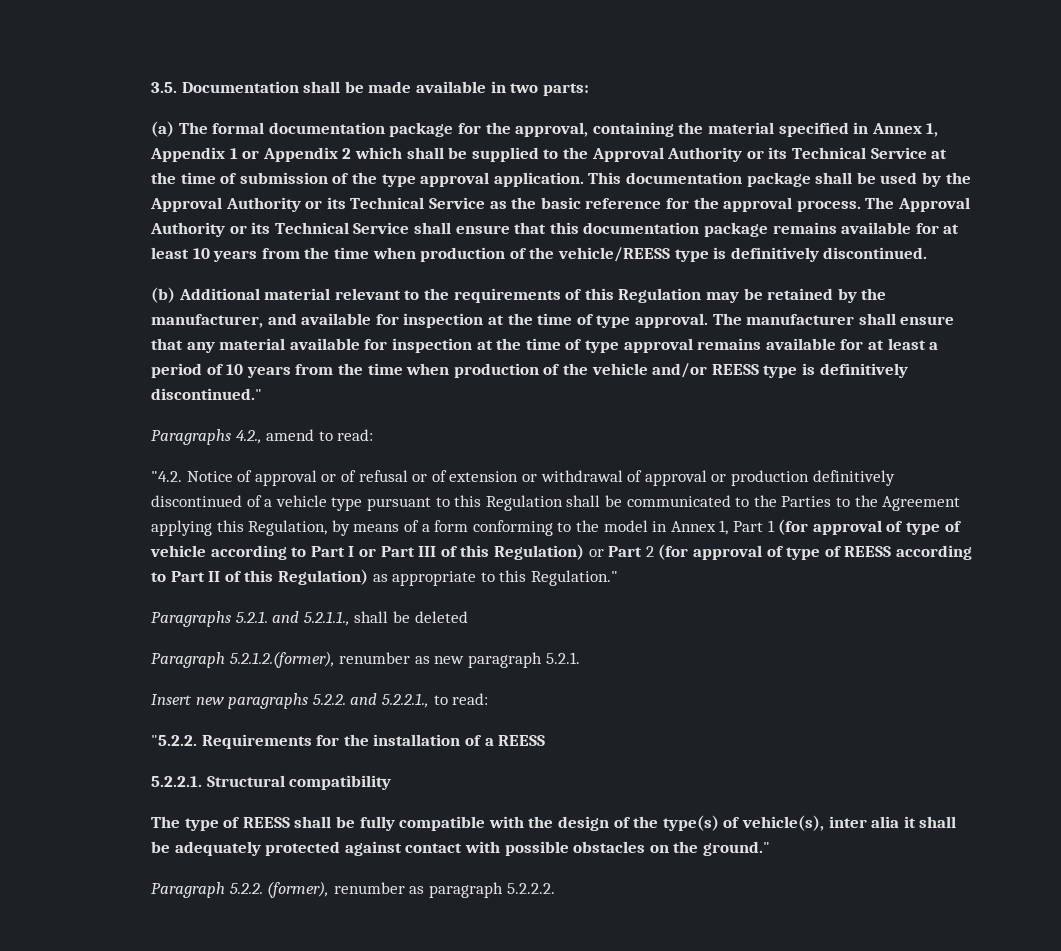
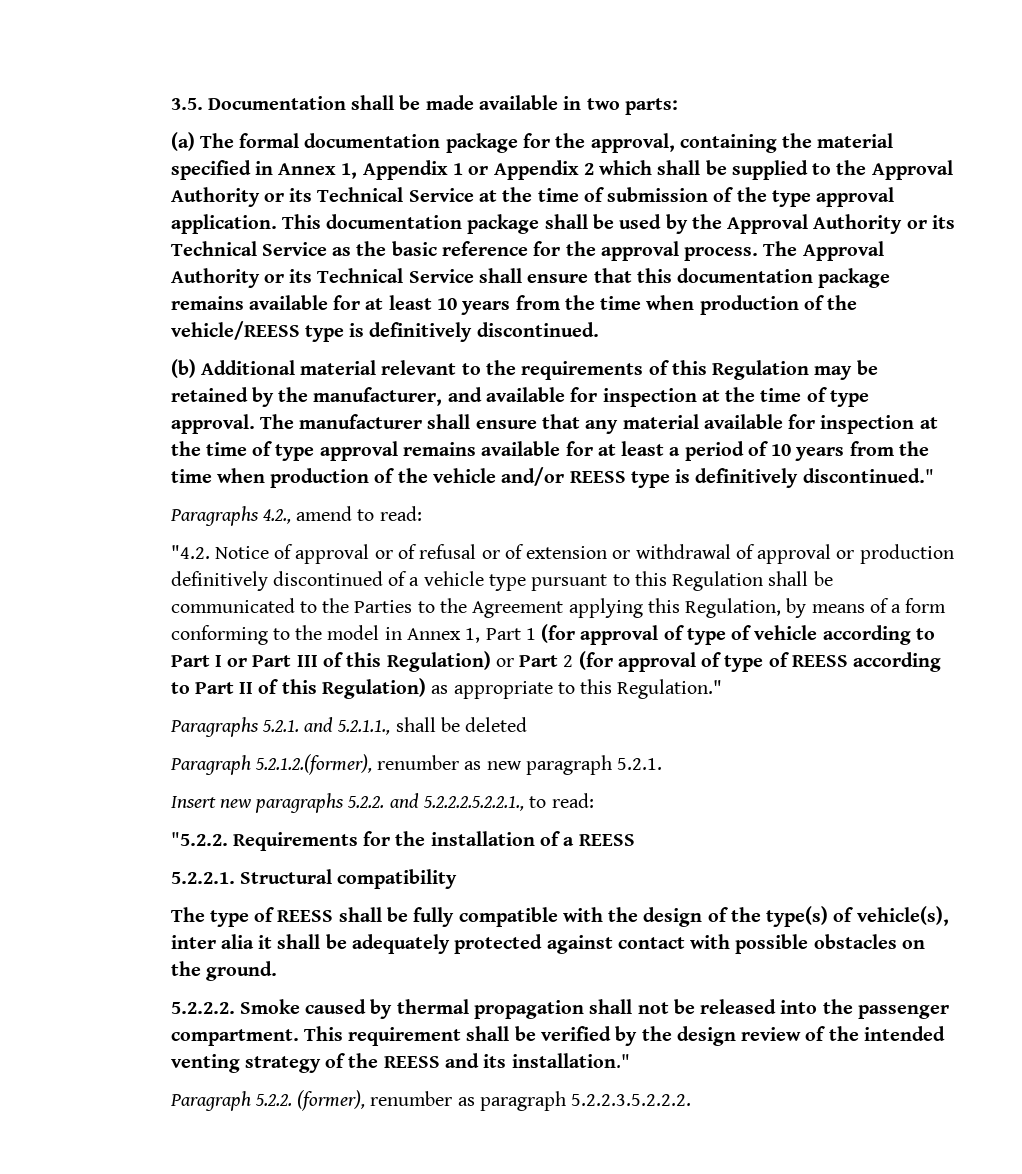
[382,693,430,708] 5.2.2.1., -> [422,796,524,811] 5.2.2.2.5.2.2.1.,
[703,841,771,856] ground." -> [205,961,277,981] [170,999,949,1019] [170,1026,945,1046] [170,1053,630,1073] ground. // 5.2.2.2. Smoke caused by thermal propagation shall not be released into the passenger compartment. This requirement shall be verified by the design review of the intended venting strategy of the REESS and its installation."
[506,883,555,894] 5.2.2.2. -> [571,1094,692,1106] 5.2.2.3.5.2.2.2.

